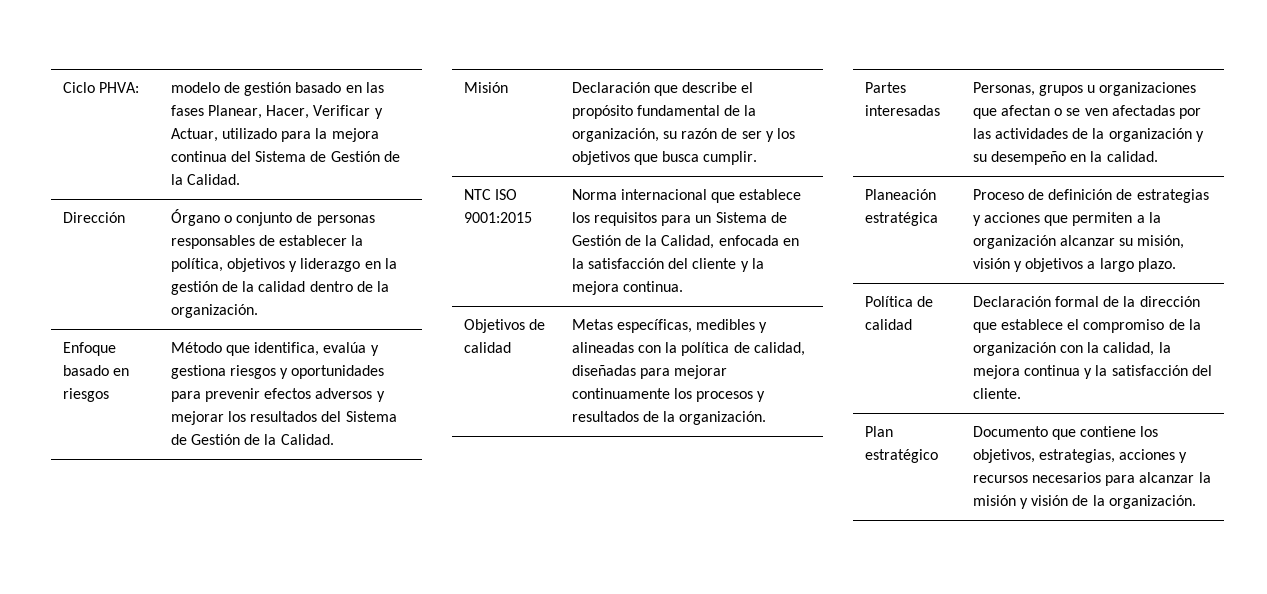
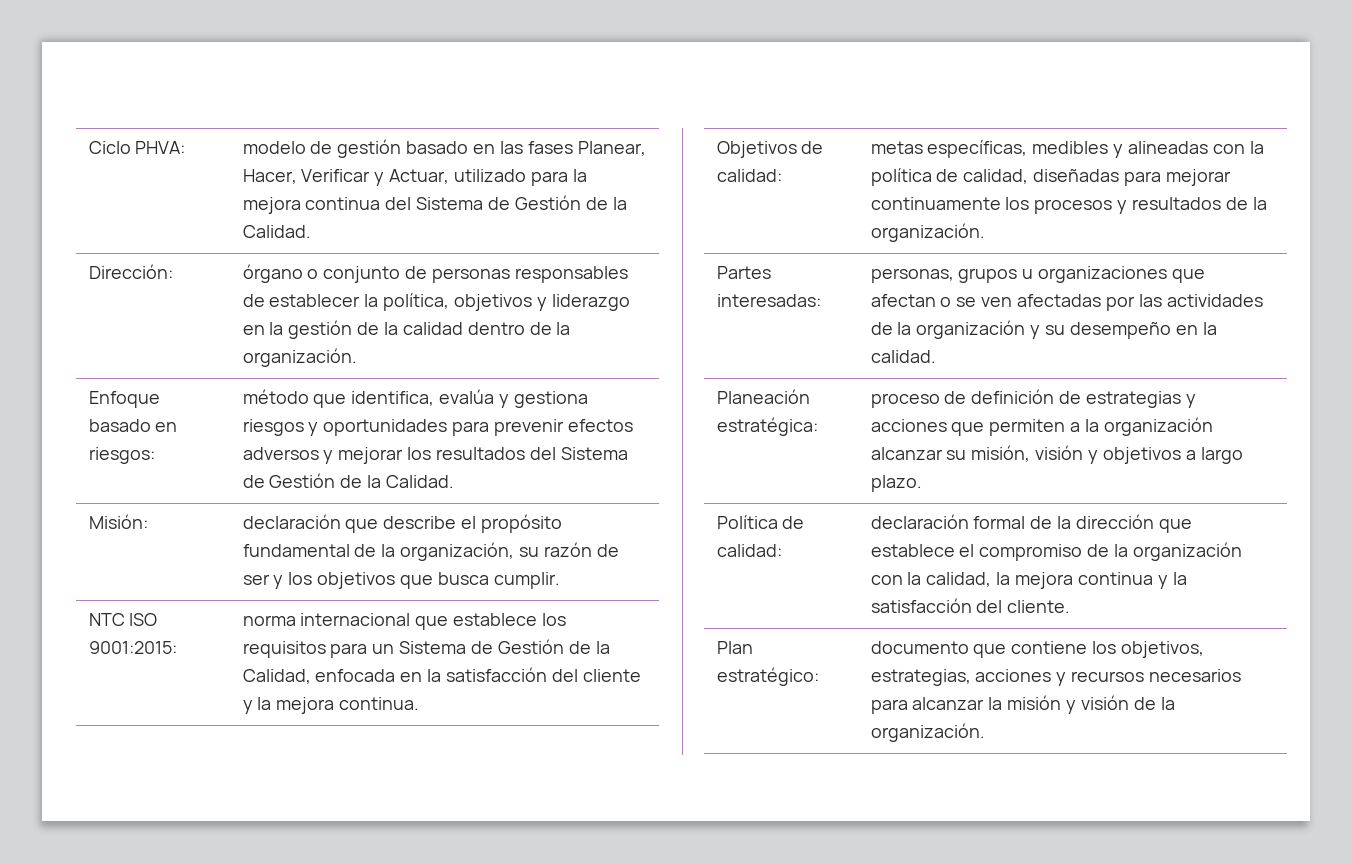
[62,212,125,223] [170,209,220,226] Dirección | Órgano -> [88,264,173,279] [242,264,303,283] Dirección: | órgano
[62,388,109,402] [170,342,222,353] riesgos | Método -> [88,447,155,464] [242,389,309,404] riesgos: | método
[463,82,508,93] [571,82,650,93] Misión | Declaración -> [88,514,148,529] [242,514,341,529] Misión: | declaración
[463,212,532,223] [571,189,617,200] 9001:2015 | Norma -> [88,641,177,654] [242,615,296,626] 9001:2015: | norma
[463,342,511,353] [571,319,613,330] calidad | Metas -> [716,169,782,182] [870,141,923,154] calidad: | metas
[864,105,940,116] [972,82,1035,96] interesadas | Personas, -> [716,294,821,307] [870,268,954,283] interesadas: | personas,
[864,212,938,226] [972,189,1024,200] estratégica | Proceso -> [716,417,818,436] [870,393,940,408] estratégica: | proceso
[864,319,912,330] [972,296,1051,307] calidad | Declaración -> [716,544,782,557] [870,514,969,529] calidad: | declaración
[864,449,938,463] [972,426,1048,437] estratégico | Documento -> [716,667,819,686] [870,641,969,654] estratégico: | documento

